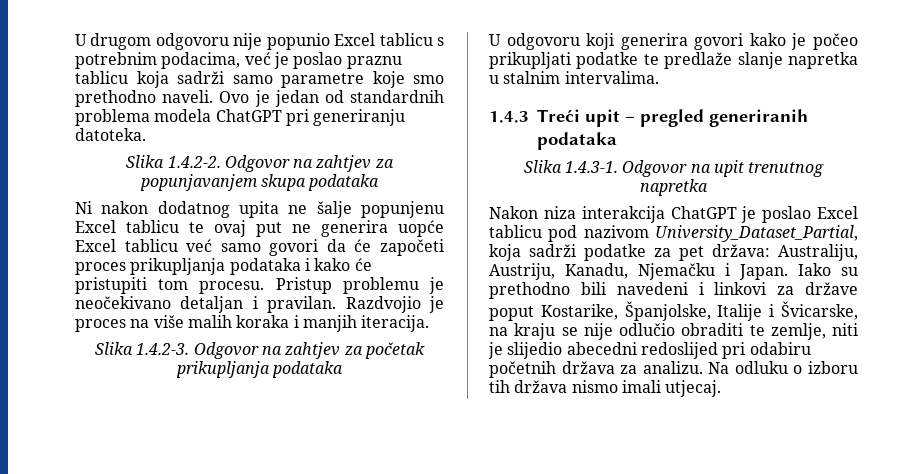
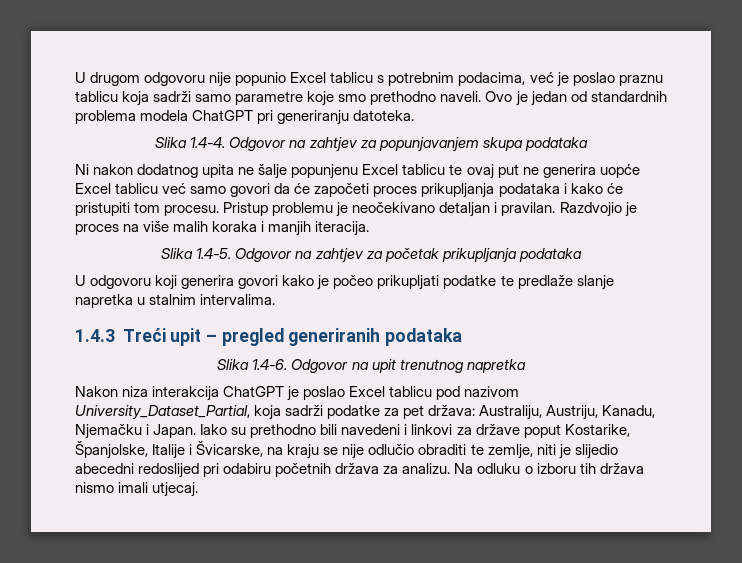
[167,156,221,168] 1.4.2-2. -> [190,137,226,148] 1.4-4.
[136,343,190,355] 1.4.2-3. -> [196,248,232,259] 1.4-5.
[565,161,619,173] 1.4.3-1. -> [252,359,288,370] 1.4-6.

